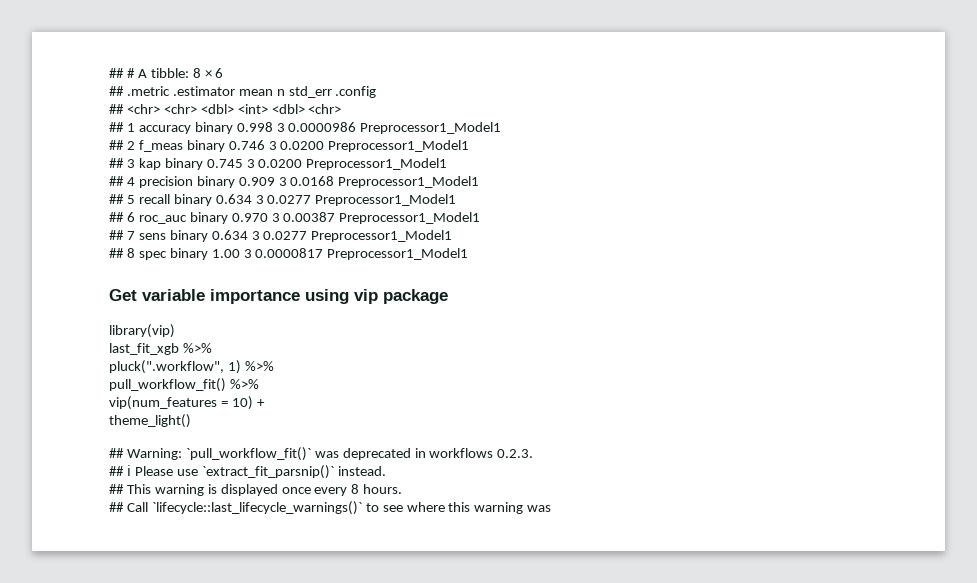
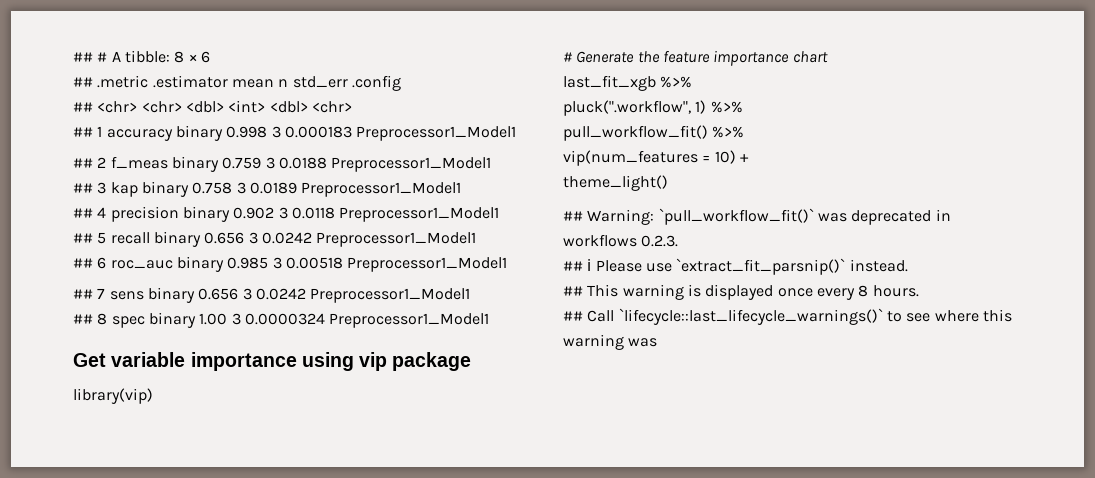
[288,122,357,132] 0.0000986 -> [284,126,352,138] 0.000183
[228,140,325,150] 0.746 3 0.0200 -> [222,157,327,169] 0.759 3 0.0188
[206,159,303,168] 0.745 3 0.0200 -> [192,182,297,194] 0.758 3 0.0189
[238,176,335,186] 0.909 3 0.0168 -> [233,207,335,219] 0.902 3 0.0118
[215,194,312,204] 0.634 3 0.0277 -> [204,232,312,244] 0.656 3 0.0242
[231,212,336,222] 0.970 3 0.00387 -> [227,257,343,269] 0.985 3 0.00518
[211,230,308,240] 0.634 3 0.0277 -> [198,288,306,300] 0.656 3 0.0242
[255,248,324,258] 0.0000817 -> [244,313,325,325] 0.0000324
(175, 331) none -> [563,50,828,66] // # Generate the feature importance chart

